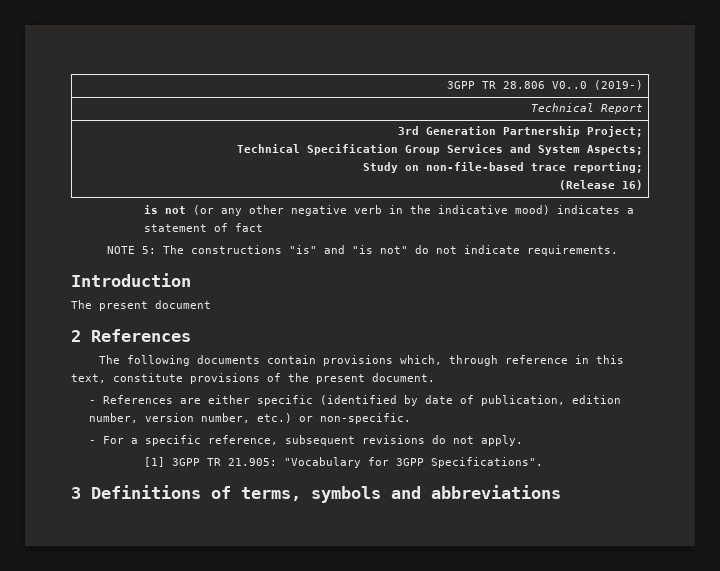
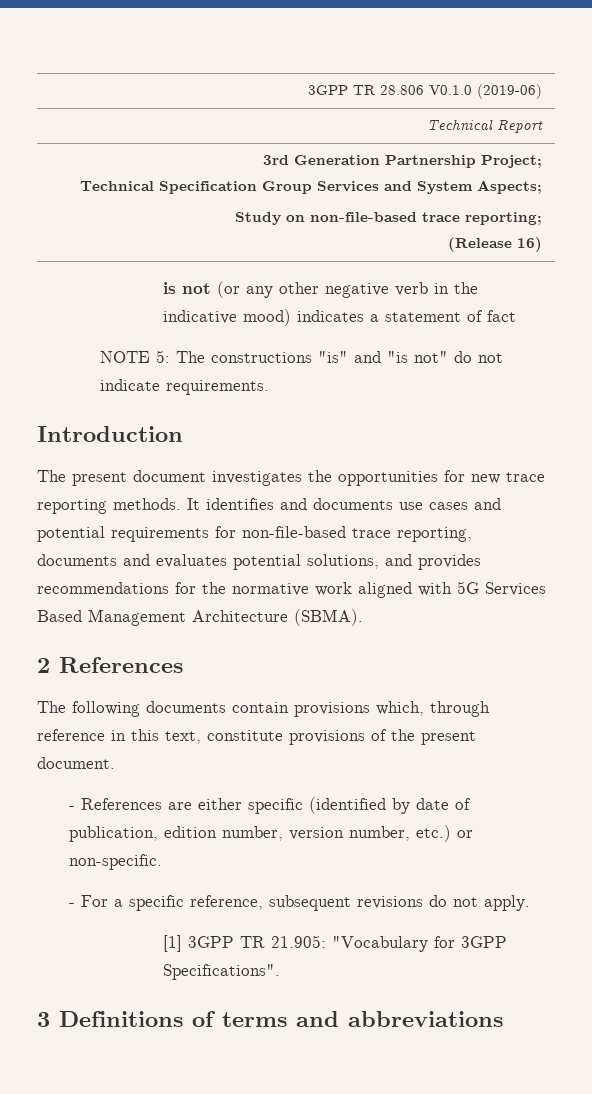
[551,80,643,90] V0..0 (2019-) -> [428,84,542,99] V0.1.0 (2019-06)
(211, 304) none -> [212,470,545,486] [37,498,501,514] [37,526,472,542] [37,554,481,570] [37,581,546,598] [37,609,363,626] investigates the opportunities for new trace reporting methods. It identifies and documents use cases and potential requirements for non-file-based trace reporting, documents and evaluates potential solutions, and provides recommendations for the normative work aligned with 5G Services Based Management Architecture (SBMA).
[241,486,381,503] terms, symbols -> [222,1012,287,1027] terms

